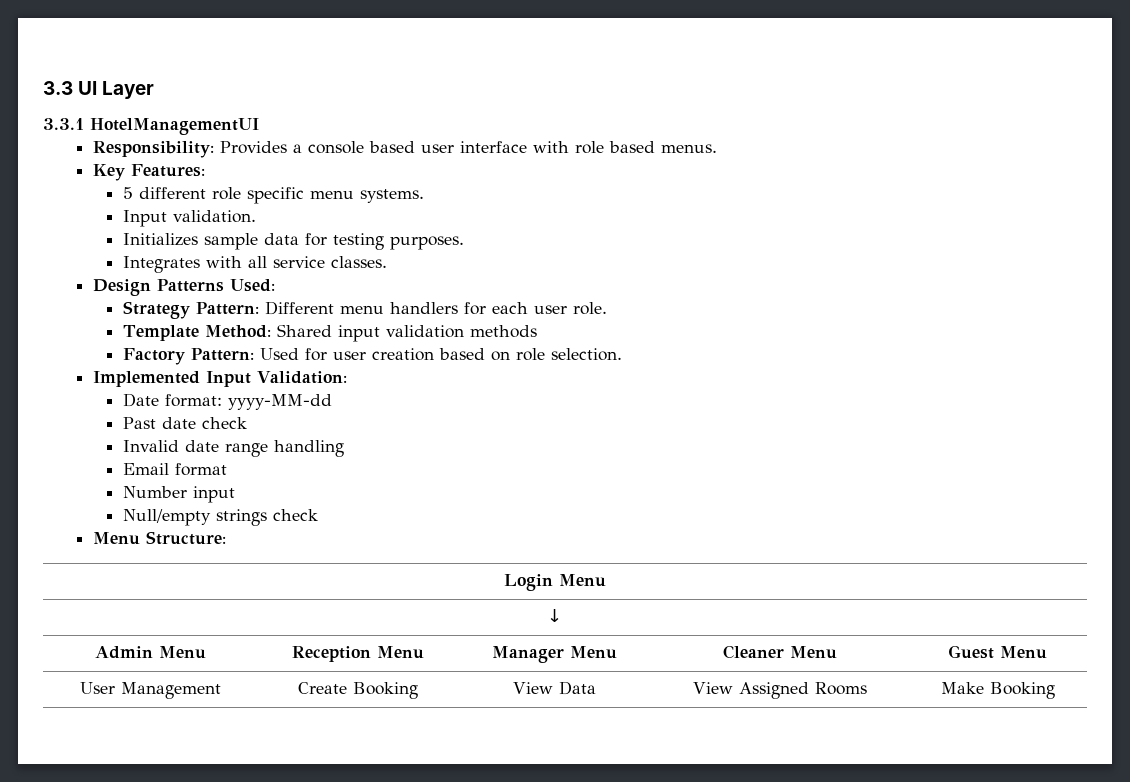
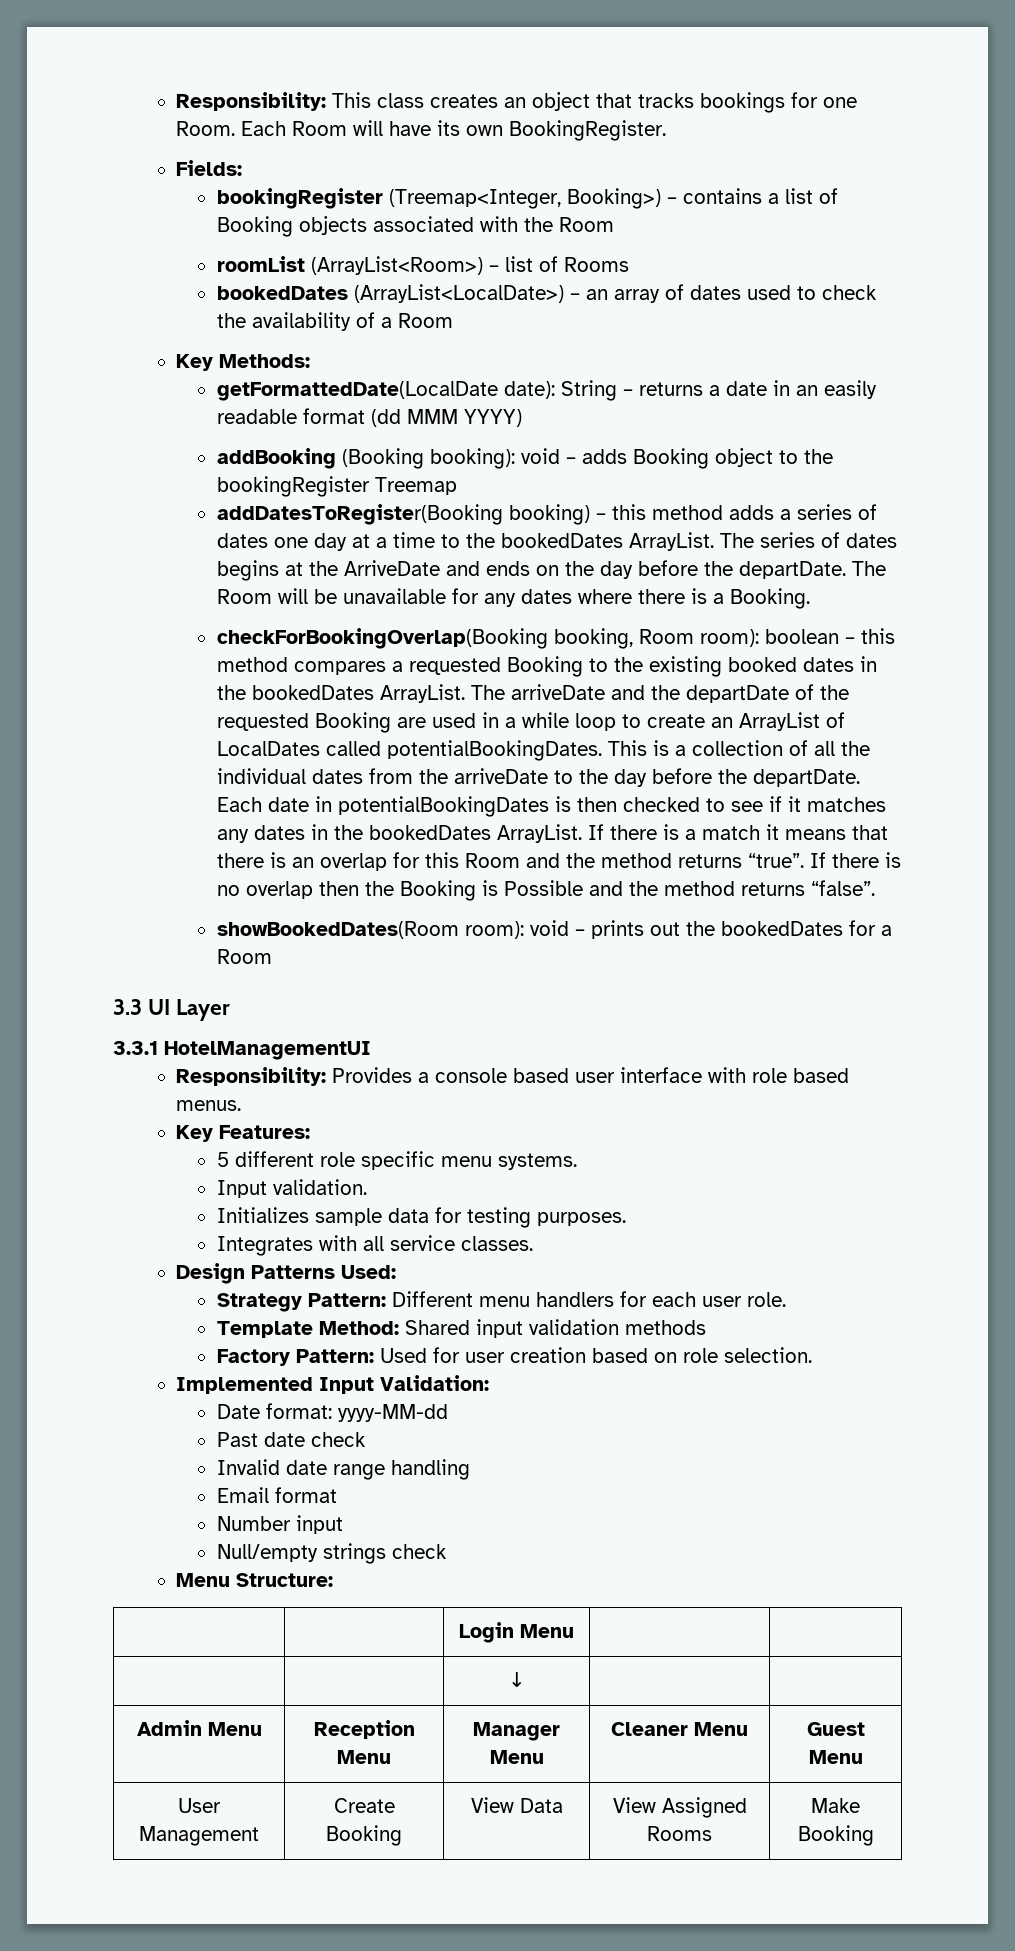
(43, 88) none -> [176,92,858,113] [176,120,667,141] [176,160,243,176] [216,188,838,209] [216,216,614,237] [216,256,629,275] [216,284,877,303] [216,312,453,331] [176,354,311,371] [216,380,877,401] [216,408,522,427] [216,448,833,469] [216,476,457,497] [216,504,877,525] [216,532,897,551] [216,560,886,581] [216,588,810,609] [216,628,895,649] [216,656,877,677] [216,684,849,703] [216,712,845,733] [216,740,870,761] [216,768,860,787] [216,796,886,817] [216,824,888,843] [216,852,901,871] [216,880,875,901] [216,920,892,939] [216,949,272,964] Responsibility: This class creates an object that tracks bookings for one Room. Each Room will have its own BookingRegister. // Fields: // bookingRegister (Treemap<Integer, Booking>) – contains a list of Booking objects associated with the Room // roomList (ArrayList<Room>) – list of Rooms // bookedDates (ArrayList<LocalDate>) – an array of dates used to check the availability of a Room // Key Methods: // getFormattedDate(LocalDate date): String – returns a date in an easily readable format (dd MMM YYYY) // addBooking (Booking booking): void – adds Booking object to the bookingRegister Treemap // addDatesToRegister(Booking booking) – this method adds a series of dates one day at a time to the bookedDates ArrayList. The series of dates begins at the ArriveDate and ends on the day before the departDate. The Room will be unavailable for any dates where there is a Booking. // checkForBookingOverlap(Booking booking, Room room): boolean – this method compares a requested Booking to the existing booked dates in the bookedDates ArrayList. The arriveDate and the departDate of the requested Booking are used in a while loop to create an ArrayList of LocalDates called potentialBookingDates. This is a collection of all the individual dates from the arriveDate to the day before the departDate. Each date in potentialBookingDates is then checked to see if it matches any dates in the bookedDates ArrayList. If there is a match it means that there is an overlap for this Room and the method returns “true”. If there is no overlap then the Booking is Possible and the method returns “false”. // showBookedDates(Room room): void – prints out the bookedDates for a Room //

